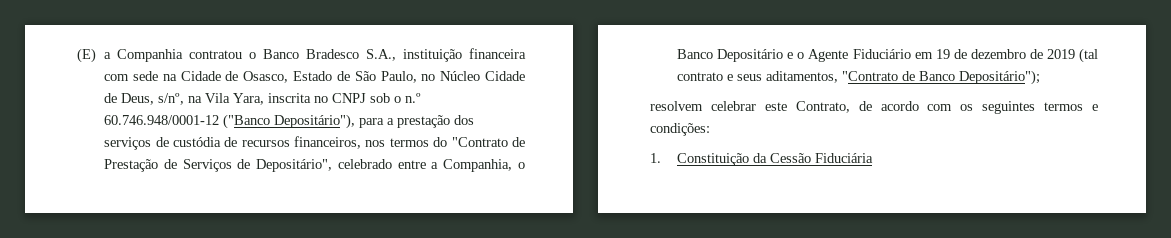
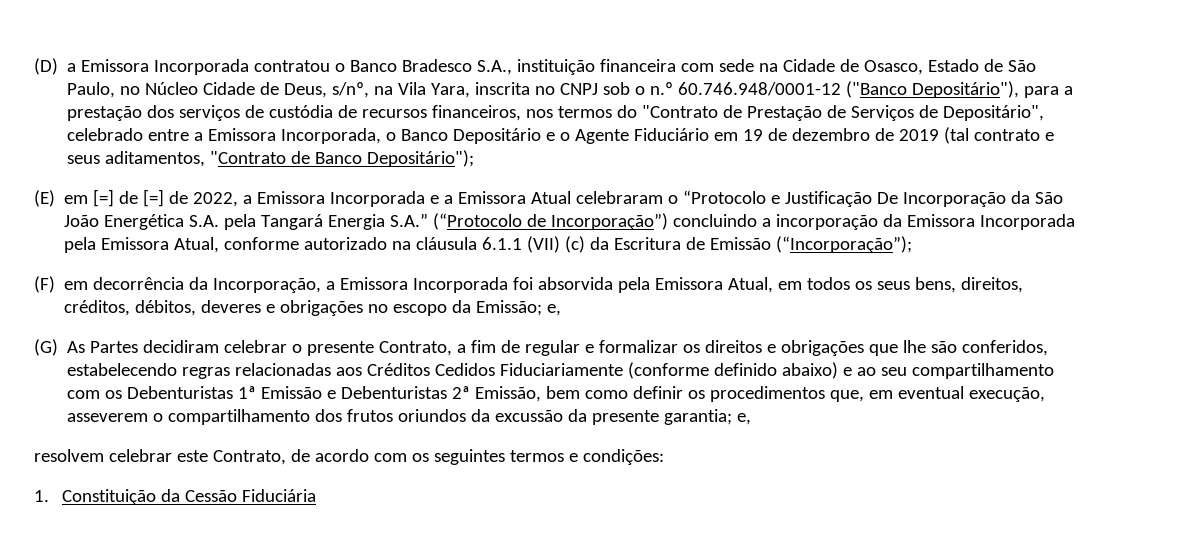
[77,48,184,63] (E) a Companhia -> [34,58,250,75] (D) a Emissora Incorporada
[443,159,513,172] Companhia, -> [208,128,382,144] Emissora Incorporada,
(1041, 77) none -> [34,189,1064,207] [64,213,1076,230] [64,236,913,253] [34,276,1024,293] [64,300,562,316] [34,339,1049,356] [67,362,1055,379] [67,386,1046,402] [67,409,752,425] // (E) em [=] de [=] de 2022, a Emissora Incorporada e a Emissora Atual celebraram o “Protocolo e Justificação De Incorporação da São João Energética S.A. pela Tangará Energia S.A.” (“Protocolo de Incorporação”) concluindo a incorporação da Emissora Incorporada pela Emissora Atual, conforme autorizado na cláusula 6.1.1 (VII) (c) da Escritura de Emissão (“Incorporação”); // (F) em decorrência da Incorporação, a Emissora Incorporada foi absorvida pela Emissora Atual, em todos os seus bens, direitos, créditos, débitos, deveres e obrigações no escopo da Emissão; e, // (G) As Partes decidiram celebrar o presente Contrato, a fim de regular e formalizar os direitos e obrigações que lhe são conferidos, estabelecendo regras relacionadas aos Créditos Cedidos Fiduciariamente (conforme definido abaixo) e ao seu compartilhamento com os Debenturistas 1ª Emissão e Debenturistas 2ª Emissão, bem como definir os procedimentos que, em eventual execução, asseverem o compartilhamento dos frutos oriundos da excussão da presente garantia; e,

